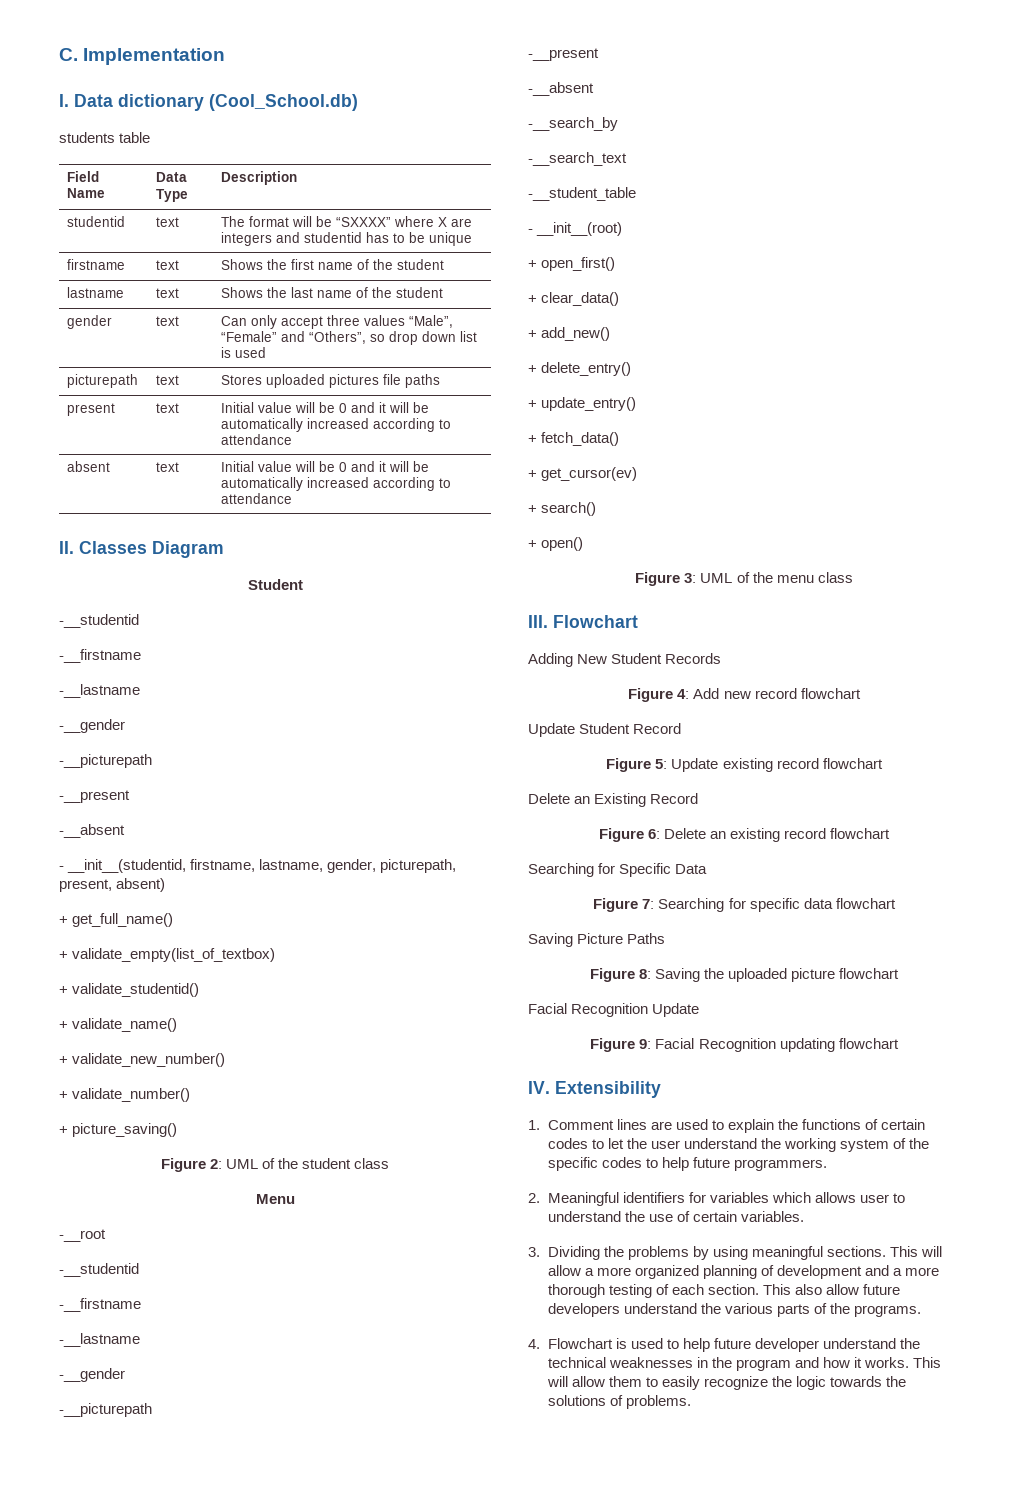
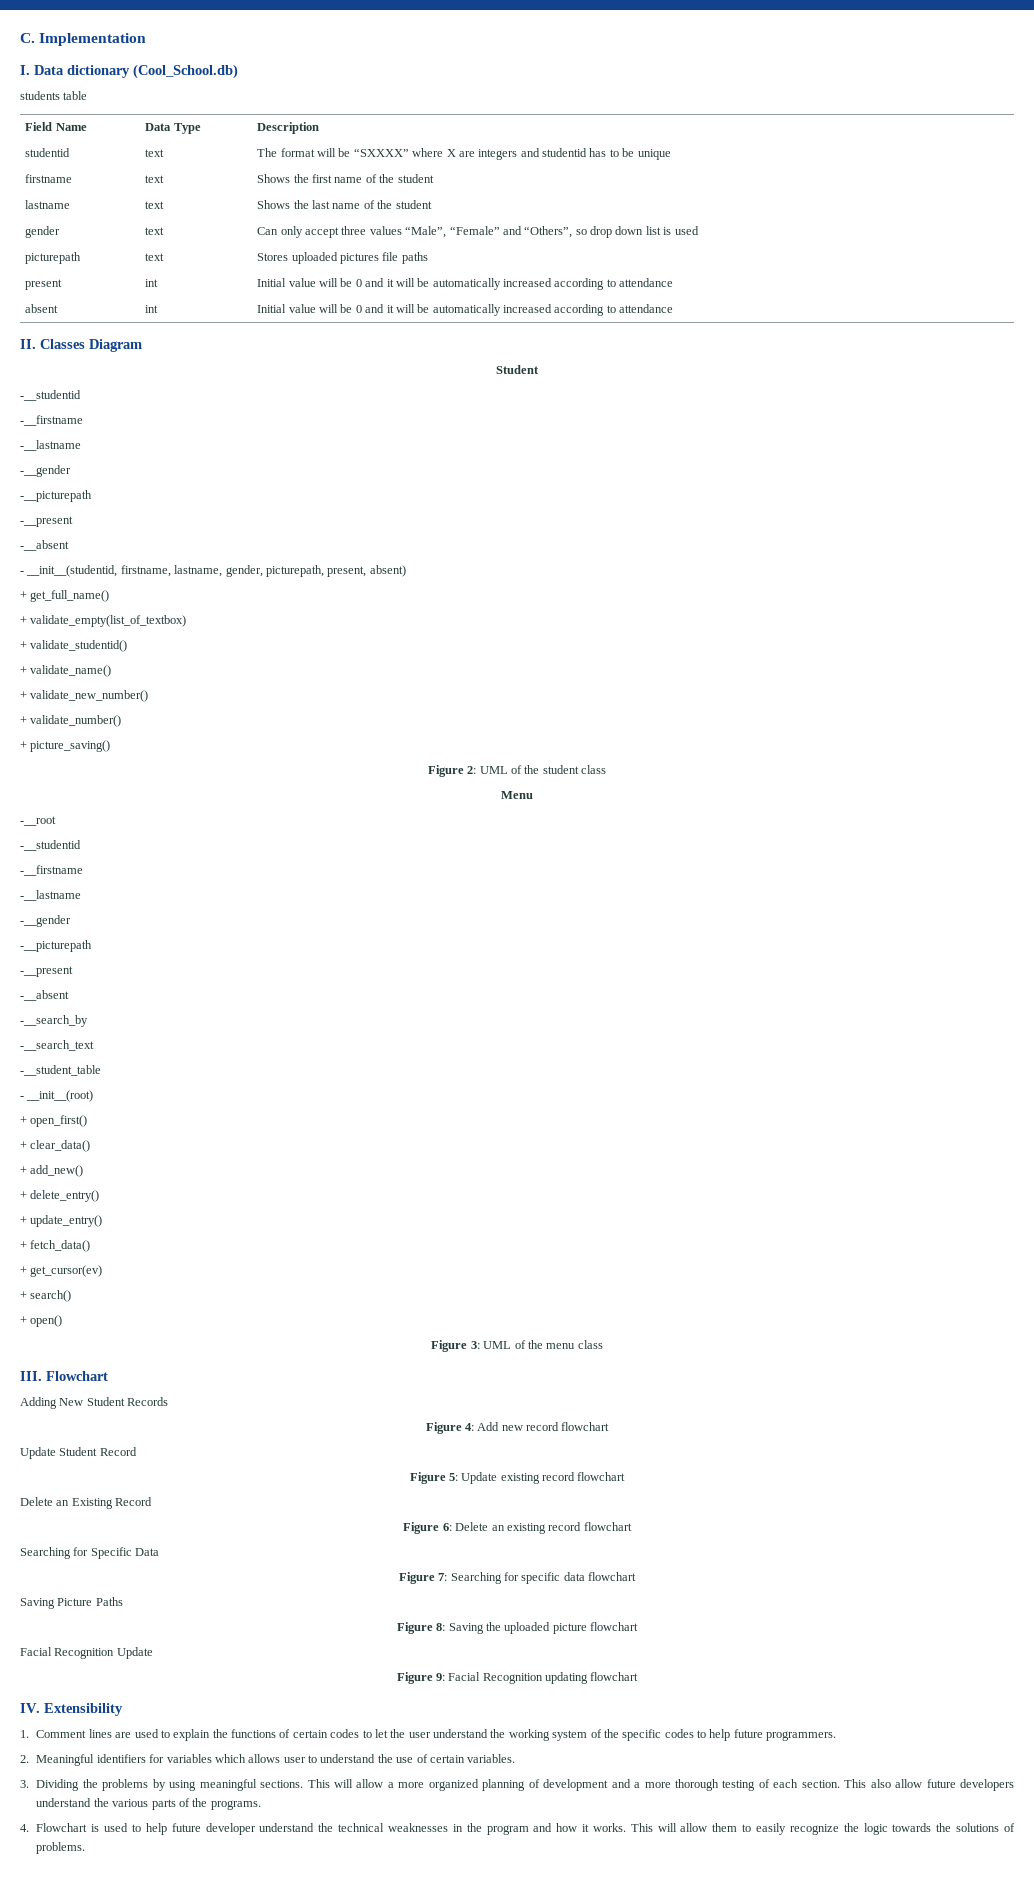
[156,403,180,413] text -> [145,279,159,287] int
[156,462,180,472] text -> [145,305,159,313] int

